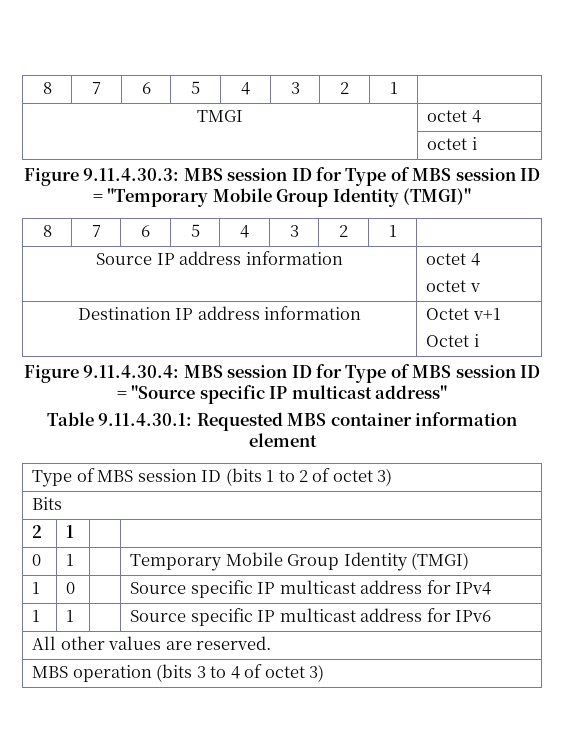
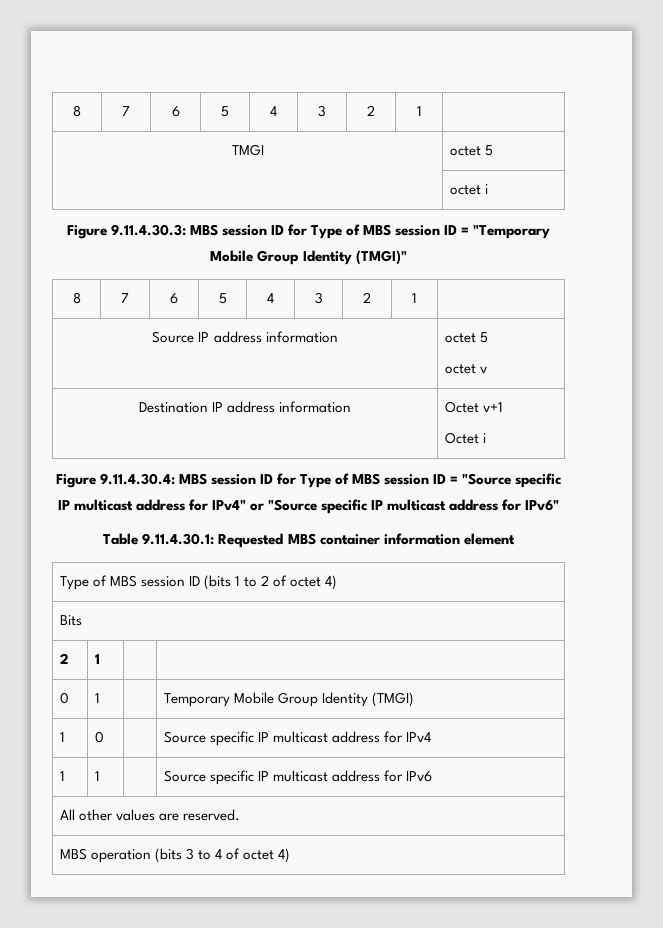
[471,110,481,123] 4 -> [484,145,493,156] 5
[470,253,480,266] 4 -> [479,332,488,343] 5
[375,385,448,399] address" -> [135,499,560,514] address for IPv4" or "Source specific IP multicast address for IPv6"
[377,468,393,486] 3) -> [325,575,338,590] 4)
[308,664,324,682] 3) -> [278,848,291,863] 4)

